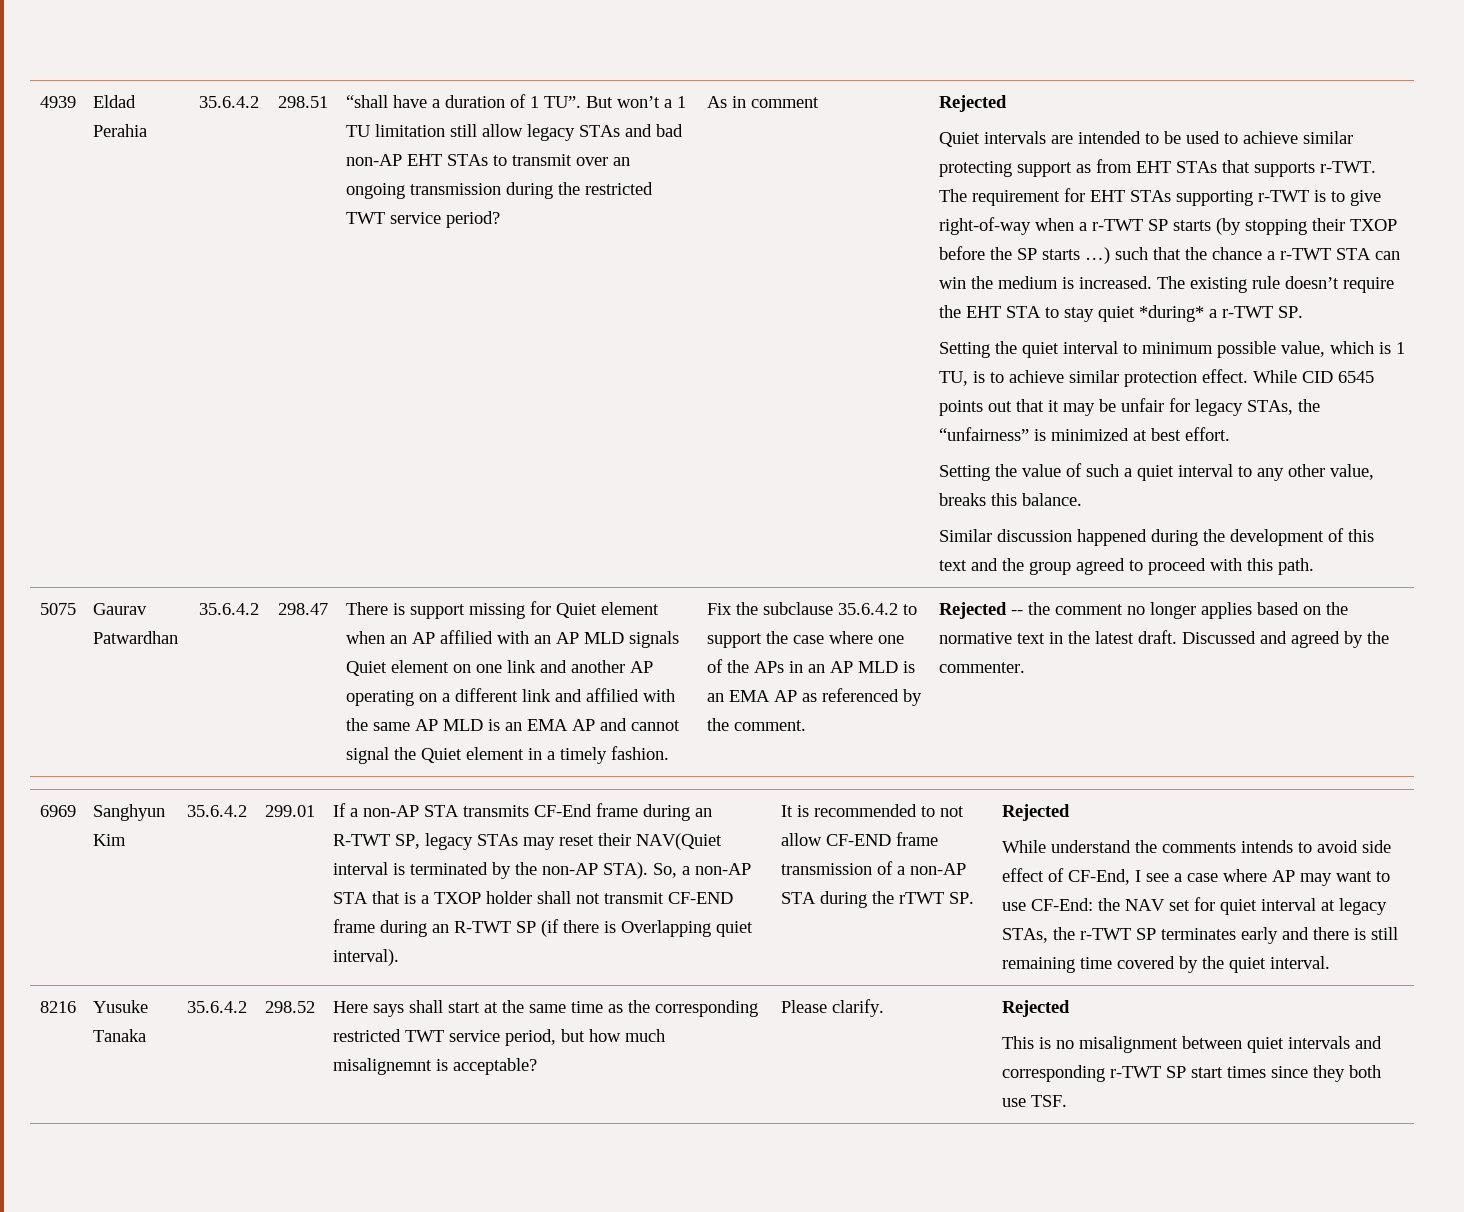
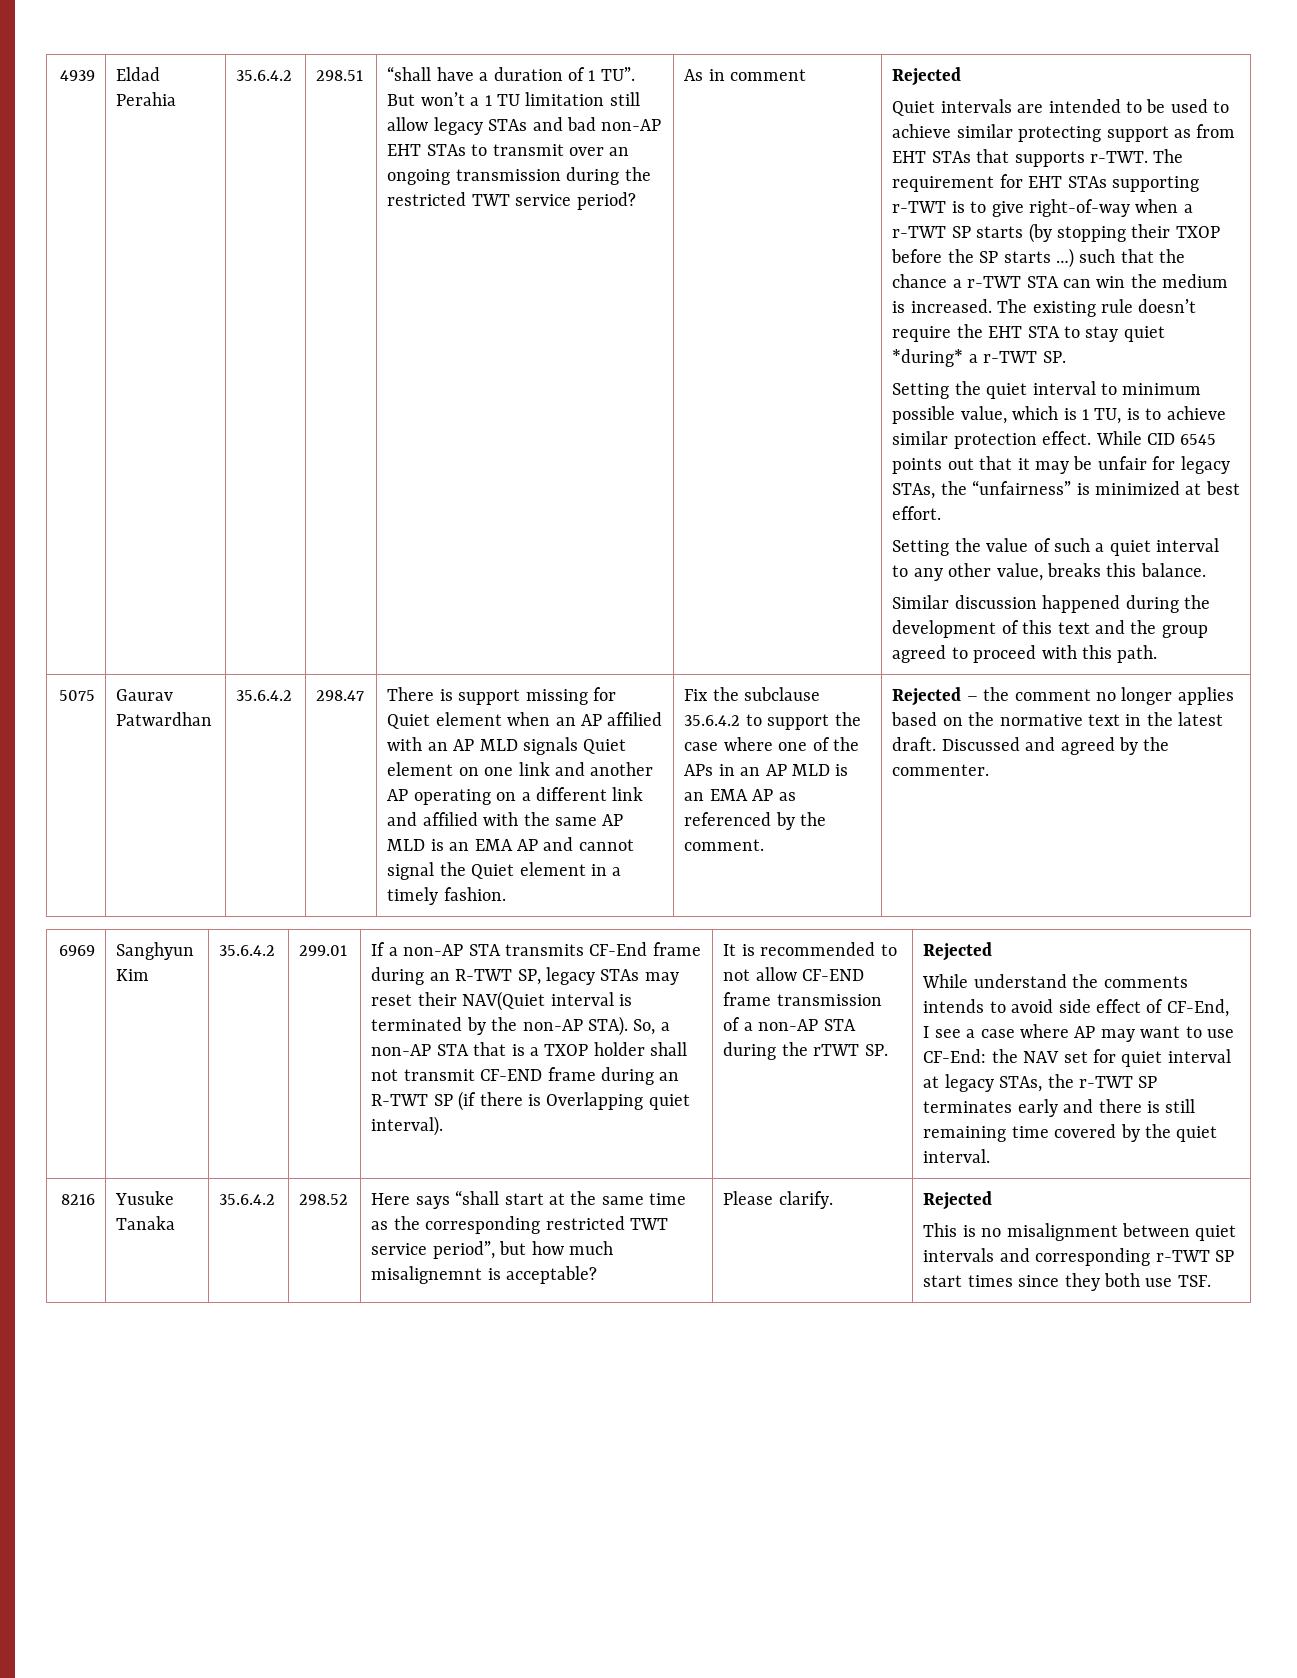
[1010,610,1023,615] -- -> [966,696,978,701] –
[408,1000,443,1013] shall -> [455,1190,500,1205] “shall
[504,1029,556,1046] period, -> [432,1241,495,1259] period”,

